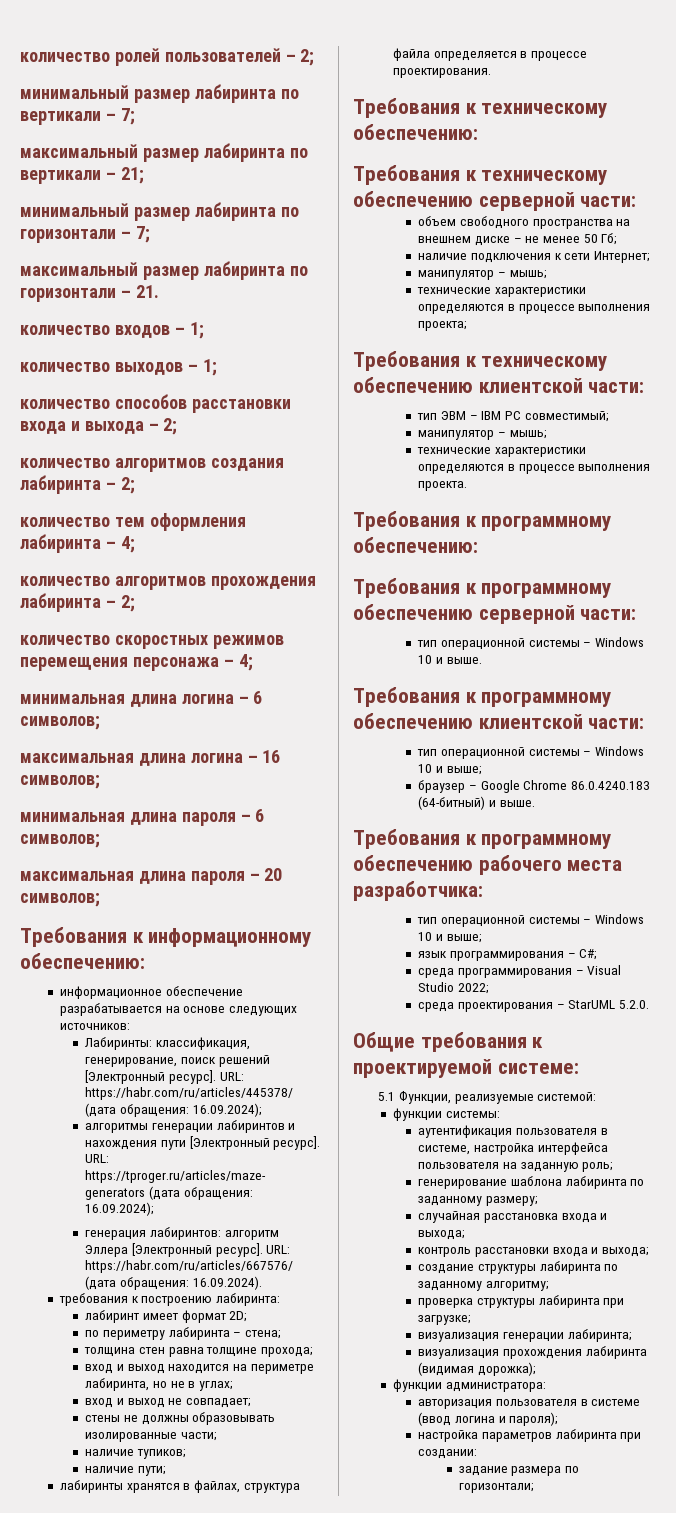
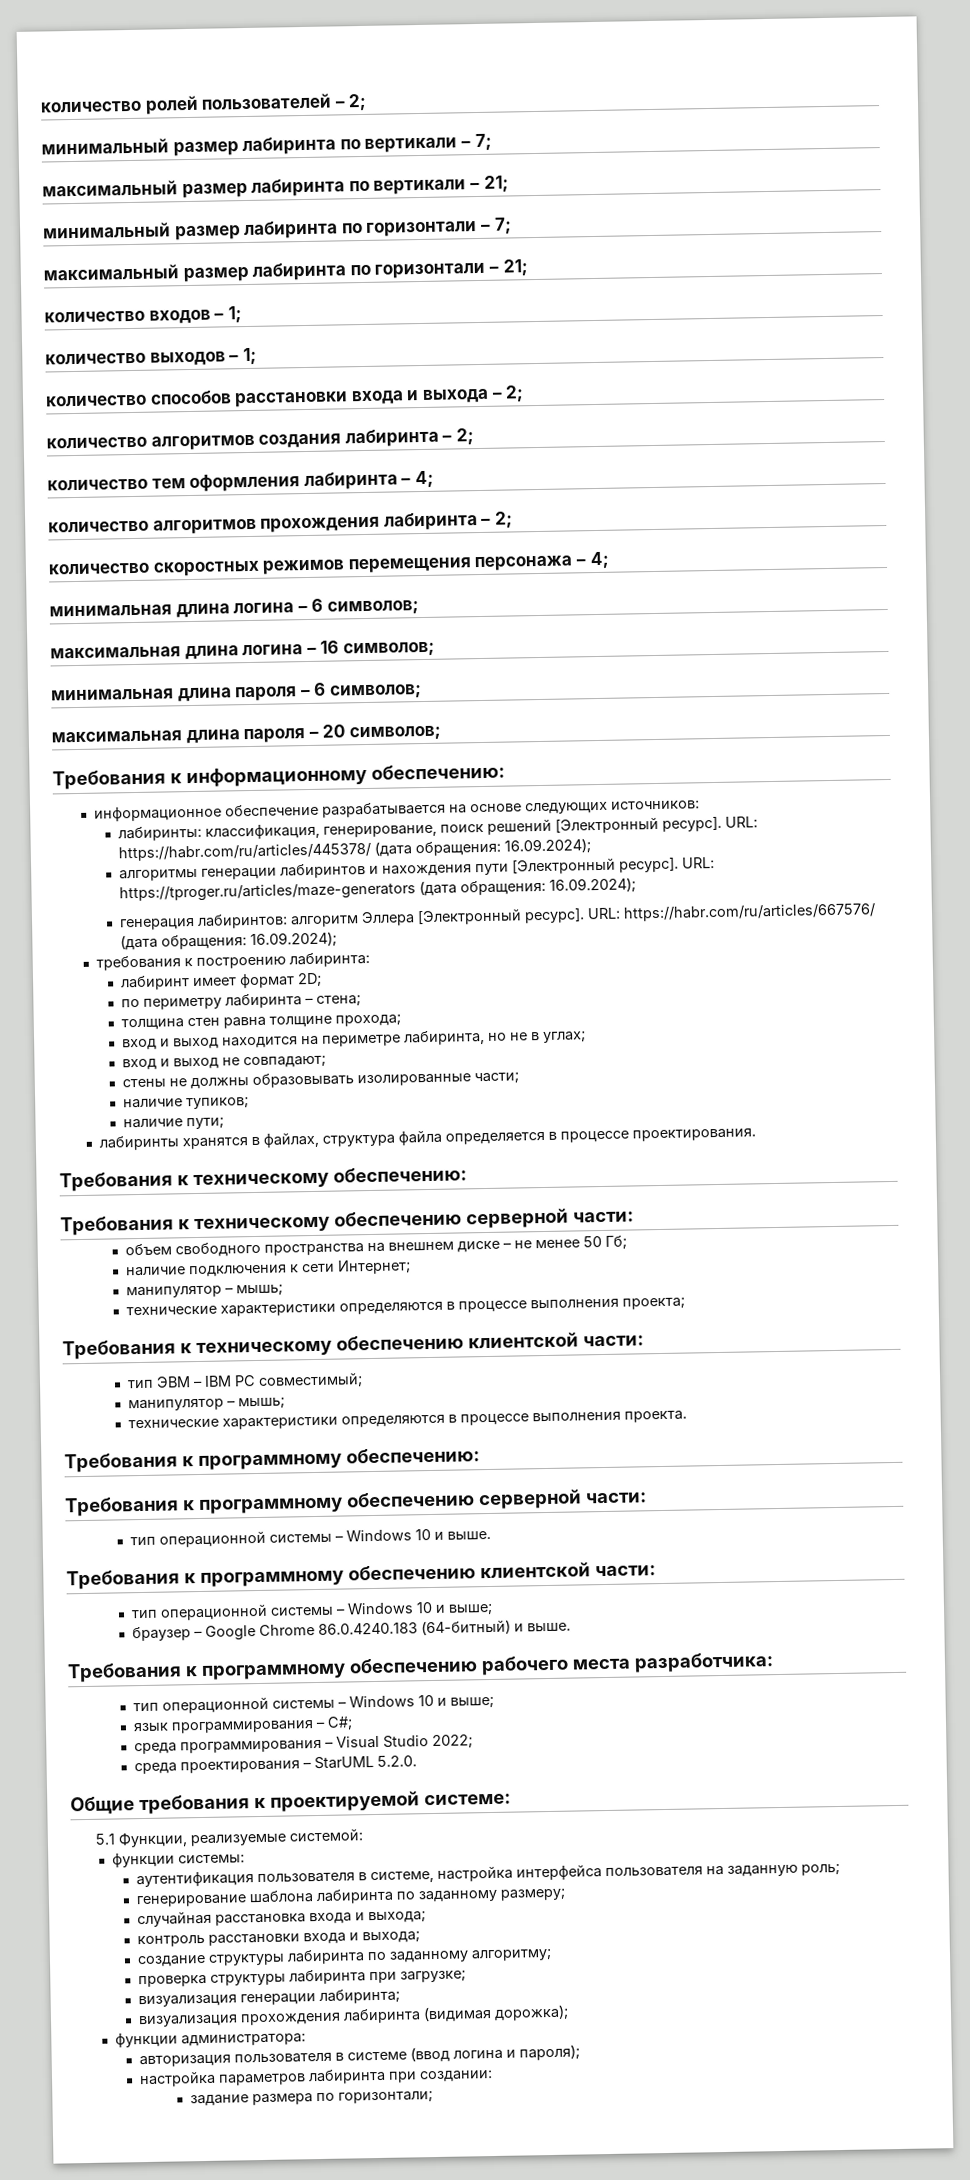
[135,285,159,298] 21. -> [502,259,528,277] 21;
[85,1037,153,1050] Лабиринты: -> [118,825,203,842] лабиринты:
[192,1276,262,1290] 16.09.2024). -> [250,931,338,949] 16.09.2024);
[185,1398,251,1408] совпадает; -> [243,1055,327,1069] совпадают;

